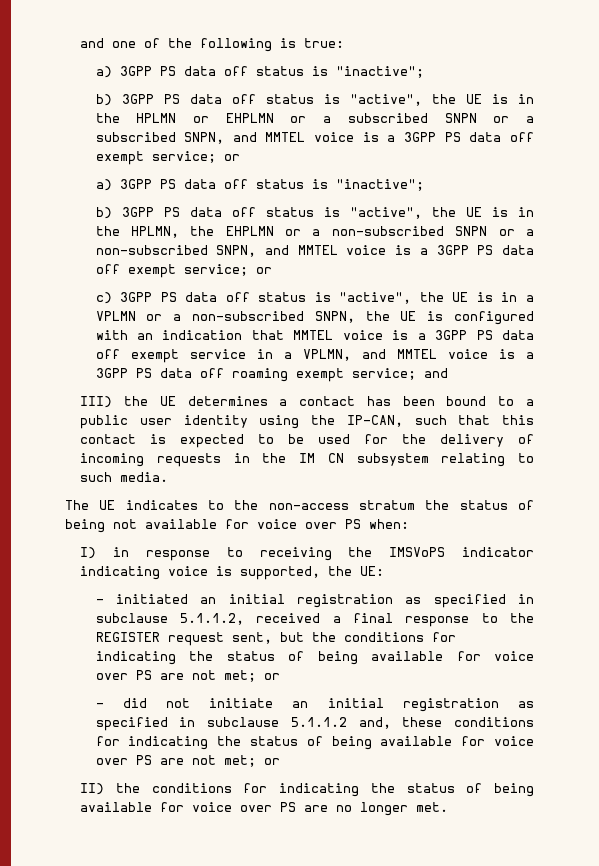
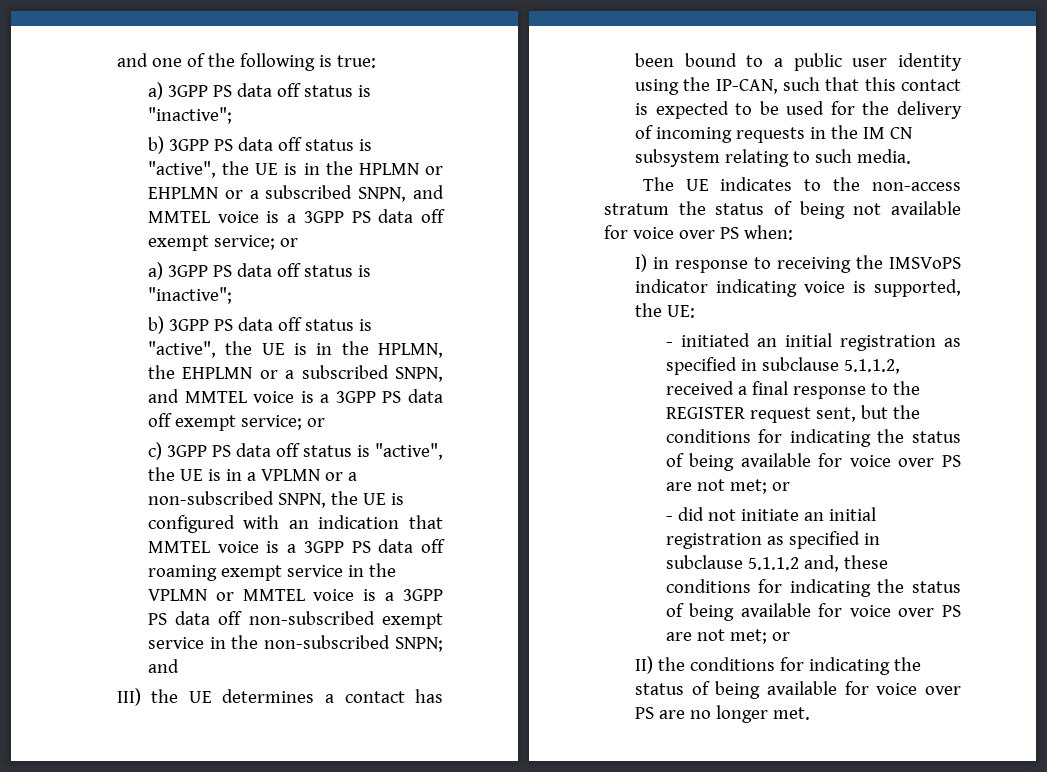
[444,113,534,123] [95,132,176,142] SNPN or a subscribed -> (353, 192) none
[331,226,534,236] [95,245,208,255] non-subscribed SNPN or a non-subscribed -> [301,365,389,379] subscribed
[130,349,534,363] [95,368,416,382] exempt service in a VPLMN, and MMTEL voice is a 3GPP PS data off roaming exempt service; -> [147,563,396,581] [147,589,443,601] [147,611,443,629] [147,635,443,652] roaming exempt service in the VPLMN or MMTEL voice is a 3GPP PS data off non-subscribed exempt service in the non-subscribed SNPN;

